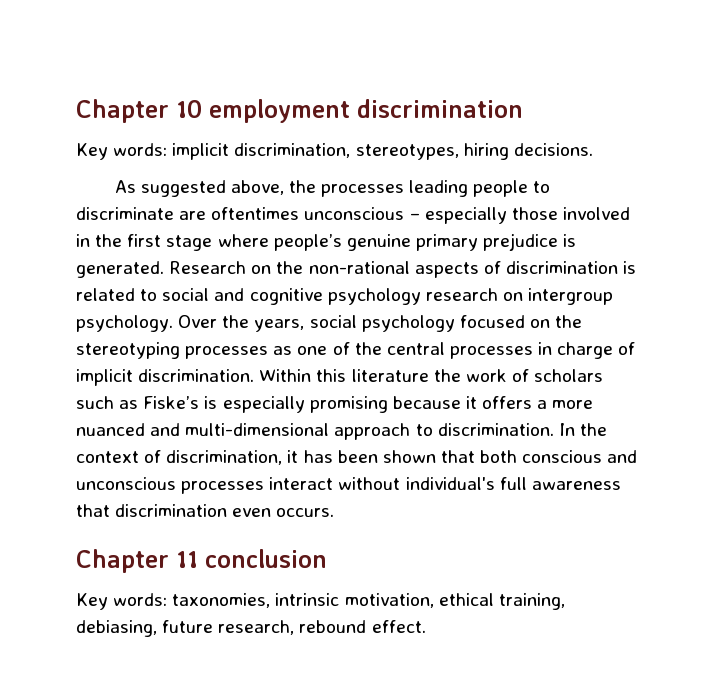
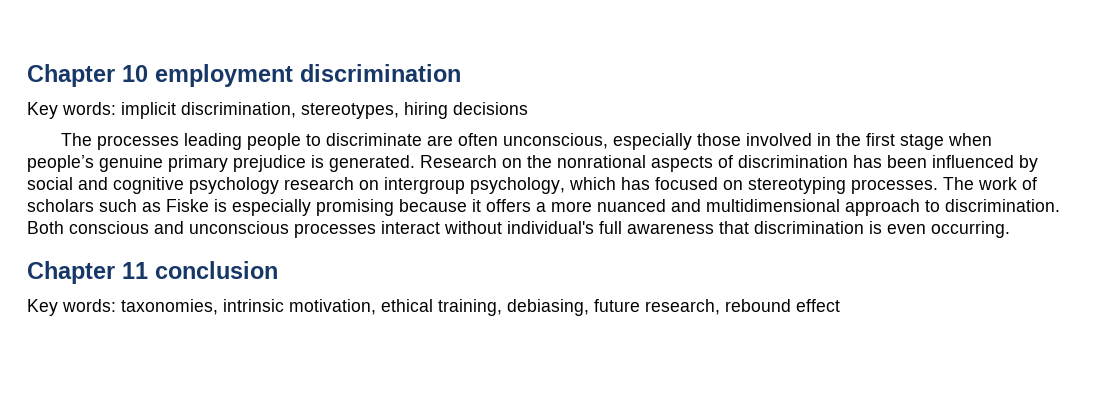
[513,143,593,156] [114,180,316,197] decisions. // As suggested above, the -> [453,102,528,115] [61,133,93,146] decisions // The
[211,207,420,220] oftentimes unconscious – -> [458,133,609,149] often unconscious,
[217,234,269,247] where -> [948,133,993,146] when
[308,261,410,274] non-rational -> [557,155,646,168] nonrational
[623,261,637,274] [76,288,158,301] is related to -> [853,155,1038,172] has been influenced by
[76,315,583,332] [76,342,636,359] [76,369,461,386] psychology. Over the years, social psychology focused on the stereotyping processes as one of the central processes in charge of implicit discrimination. Within this literature the -> [470,177,974,194] psychology, which has focused on stereotyping processes. The
[143,396,200,409] Fiske’s -> [166,199,209,212] Fiske
[185,423,330,436] multi-dimensional -> [706,199,840,212] multidimensional
[558,423,607,436] [76,450,518,465] In the context of discrimination, it has been shown that both -> [27,221,64,234] Both
[232,508,335,517] even occurs. -> [869,221,1010,238] is even occurring.
[371,620,426,633] effect. -> [796,299,840,312] effect

